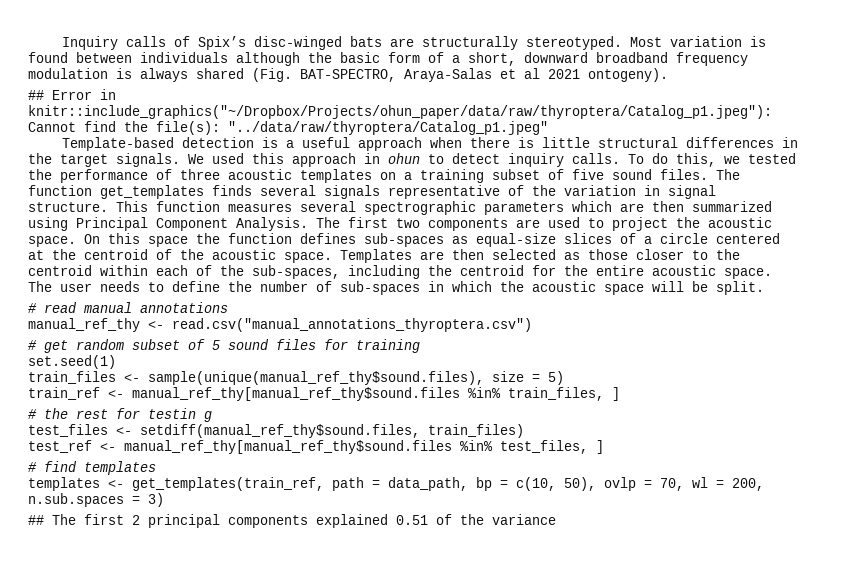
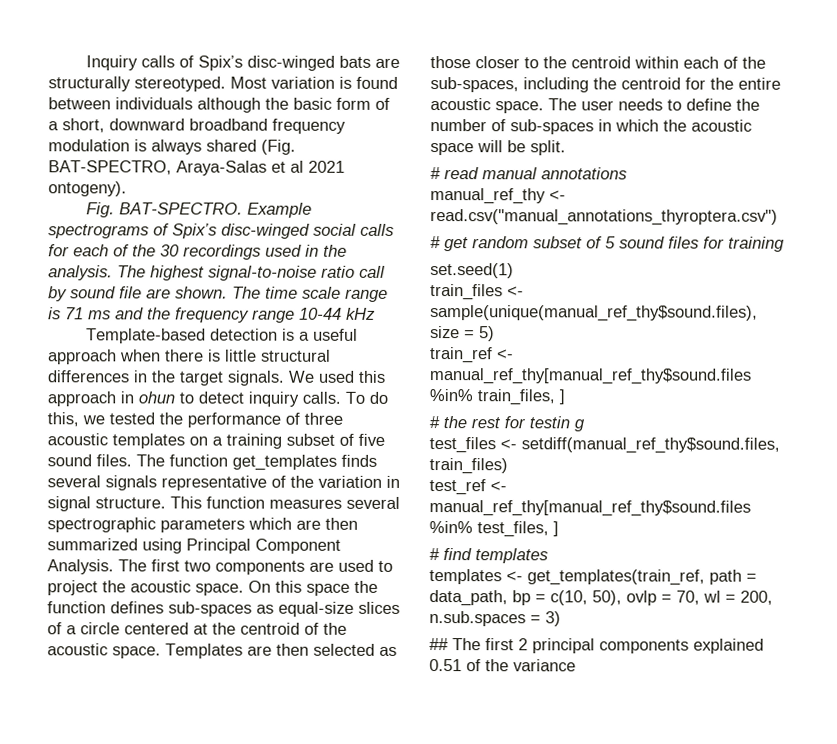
[28,89,116,100] [28,105,772,119] [28,121,548,135] ## Error in knitr::include_graphics("~/Dropbox/Projects/ohun_paper/data/raw/thyroptera/Catalog_p1.jpeg"): Cannot find the file(s): "../data/raw/thyroptera/Catalog_p1.jpeg" -> [86,202,313,218] [48,223,394,239] [48,244,347,260] [48,265,386,281] [48,286,388,302] [48,307,376,323] Fig. BAT-SPECTRO. Example spectrograms of Spix’s disc-winged social calls for each of the 30 recordings used in the analysis. The highest signal-to-noise ratio call by sound file are shown. The time scale range is 71 ms and the frequency range 10-44 kHz

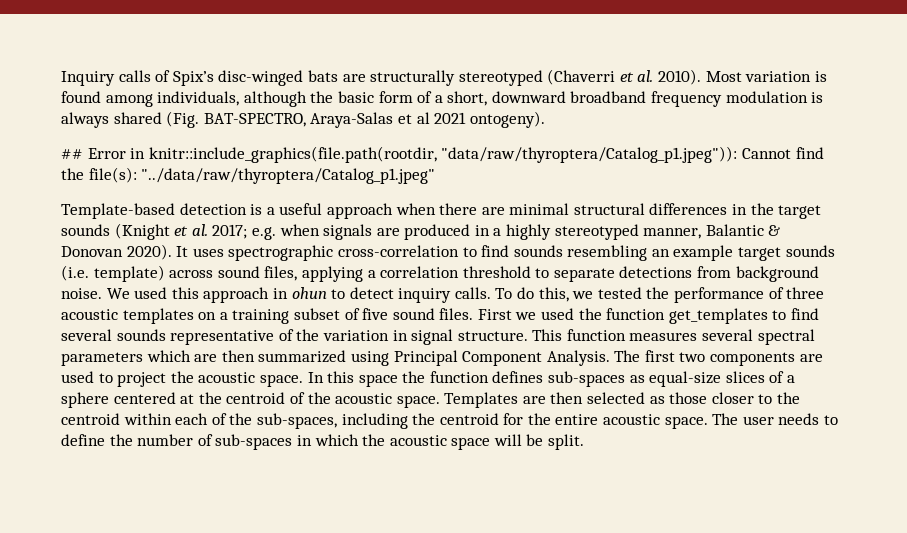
[134,76,226,92] stereotyped. -> [458,69,702,86] stereotyped (Chaverri et al. 2010).
[48,97,193,110] between individuals -> [105,91,240,107] among individuals,
[86,202,313,218] [48,223,394,239] [48,244,347,260] [48,265,386,281] [48,286,388,302] [48,307,376,323] Fig. BAT-SPECTRO. Example spectrograms of Spix’s disc-winged social calls for each of the 30 recordings used in the analysis. The highest signal-to-noise ratio call by sound file are shown. The time scale range is 71 ms and the frequency range 10-44 kHz -> [61,146,824,163] [61,167,436,184] ## Error in knitr::include_graphics(file.path(rootdir, "data/raw/thyroptera/Catalog_p1.jpeg")): Cannot find the file(s): "../data/raw/thyroptera/Catalog_p1.jpeg"
[208,349,257,362] is little -> [481,203,570,215] are minimal
[227,370,285,386] signals. -> [61,223,781,240] [61,244,835,261] [61,265,819,282] [61,288,102,299] sounds (Knight et al. 2017; e.g. when signals are produced in a highly stereotyped manner, Balantic & Donovan 2020). It uses spectrographic cross-correlation to find sounds resembling an example target sounds (i.e. template) across sound files, applying a correlation threshold to separate detections from background noise.
[136,454,377,471] [47,475,157,491] The function get_templates finds several signals -> [477,308,820,324] [61,329,166,341] First we used the function get_templates to find several sounds
[47,517,156,533] spectrographic -> [757,329,815,345] spectral
[248,580,271,593] On -> [307,372,324,383] In
[80,622,120,635] circle -> [61,392,109,408] sphere
[430,167,627,180] [430,188,566,205] [430,209,778,226] [430,236,785,252] [430,263,514,279] [430,284,524,301] [430,305,758,322] [430,326,495,342] [430,347,514,364] [429,368,752,385] [429,389,565,406] [429,416,585,432] [429,437,780,454] [429,458,508,475] [429,479,507,496] [429,500,751,517] [429,521,559,538] [429,548,548,564] [429,569,757,586] [429,590,773,607] [429,611,561,627] [429,638,764,654] [429,659,576,672] // # read manual annotations // manual_ref_thy <- read.csv("manual_annotations_thyroptera.csv") // # get random subset of 5 sound files for training // set.seed(1) // train_files <- sample(unique(manual_ref_thy$sound.files), size = 5) // train_ref <- manual_ref_thy[manual_ref_thy$sound.files %in% train_files, ] // # the rest for testin g // test_files <- setdiff(manual_ref_thy$sound.files, train_files) // test_ref <- manual_ref_thy[manual_ref_thy$sound.files %in% test_files, ] // # find templates // templates <- get_templates(train_ref, path = data_path, bp = c(10, 50), ovlp = 70, wl = 200, n.sub.spaces = 3) // ## The first 2 principal components explained 0.51 of the variance -> (585, 442) none

